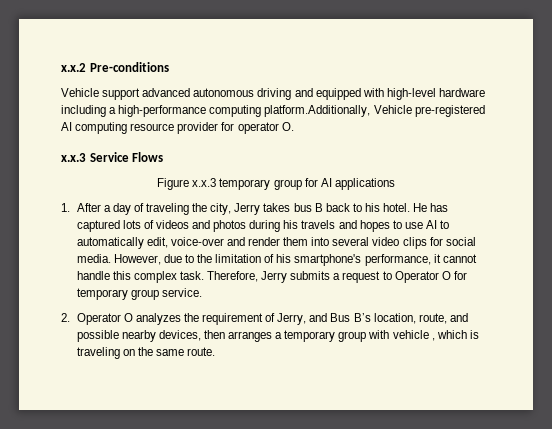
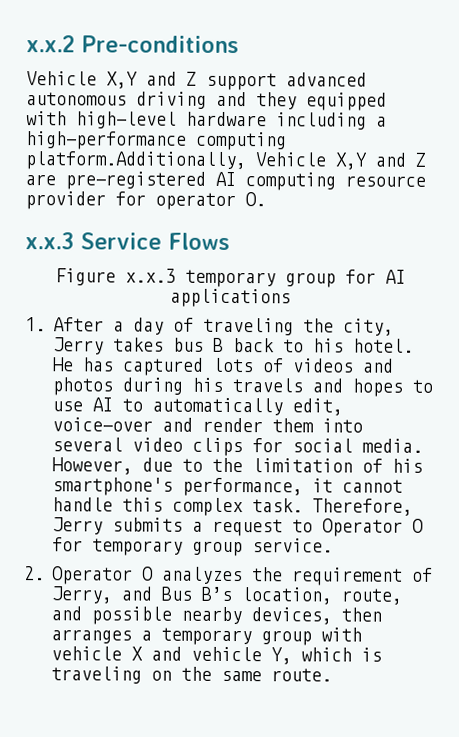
(99, 92) none -> [106,71,197,89] X,Y and Z
(313, 92) none -> [256,92,297,110] they
(412, 109) none -> [335,152,426,170] [25,174,56,186] X,Y and Z are
[431,338,435,341] , -> [130,646,292,665] X and vehicle Y,

